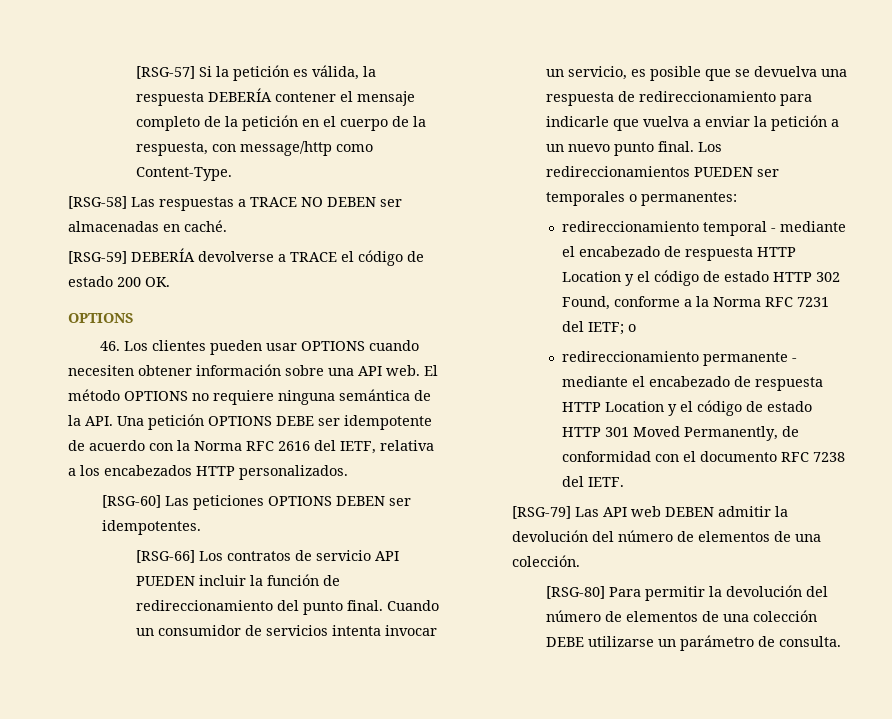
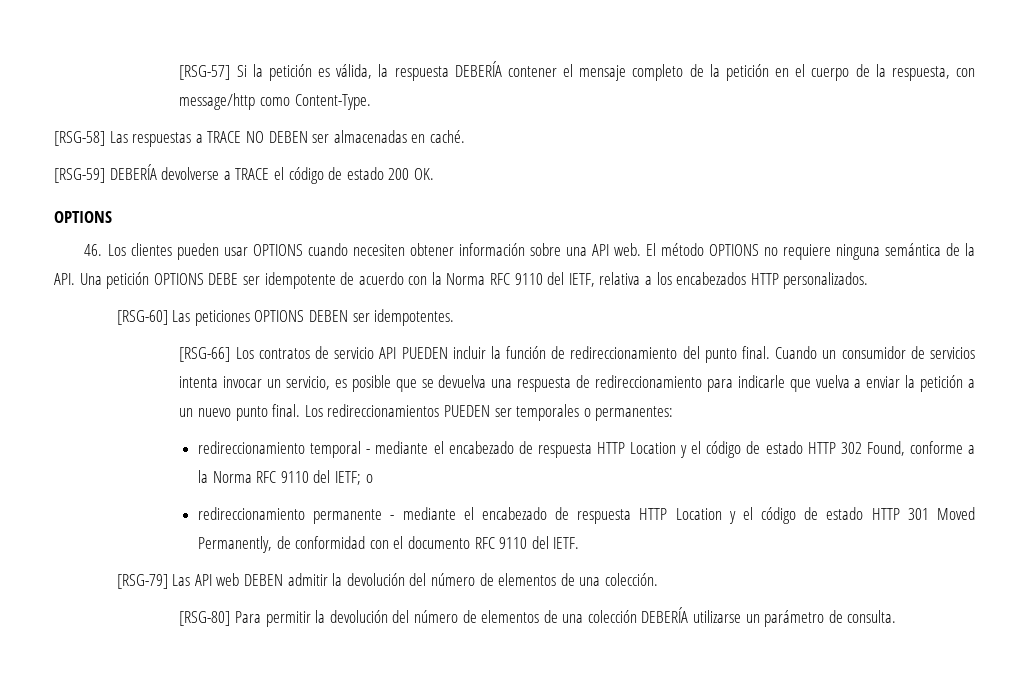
[278,441,310,451] 2616 -> [514,273,543,285] 9110
[797,297,830,307] 7231 -> [280,471,309,483] 9110
[813,452,846,462] 7238 -> [499,537,528,549] 9110
[546,637,585,647] DEBE -> [641,607,689,623] DEBERÍA

